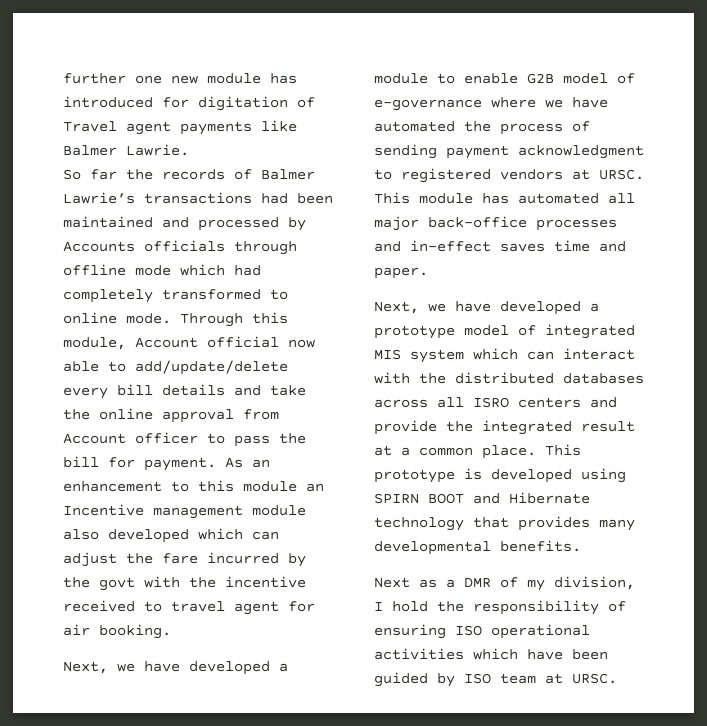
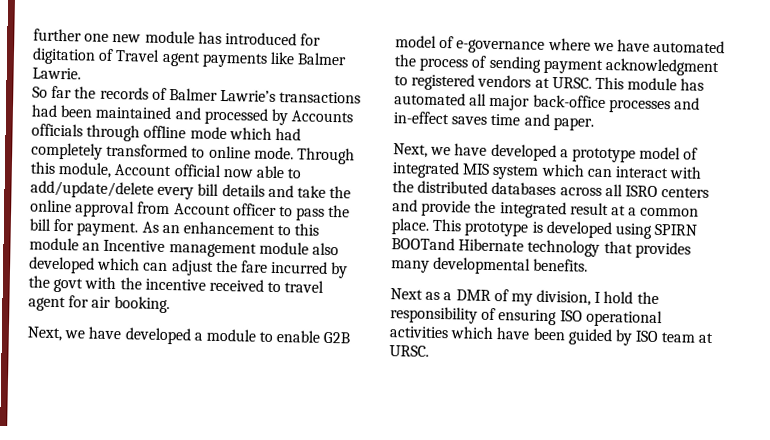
[428,493,500,504] BOOT and -> [391,237,455,251] BOOTand

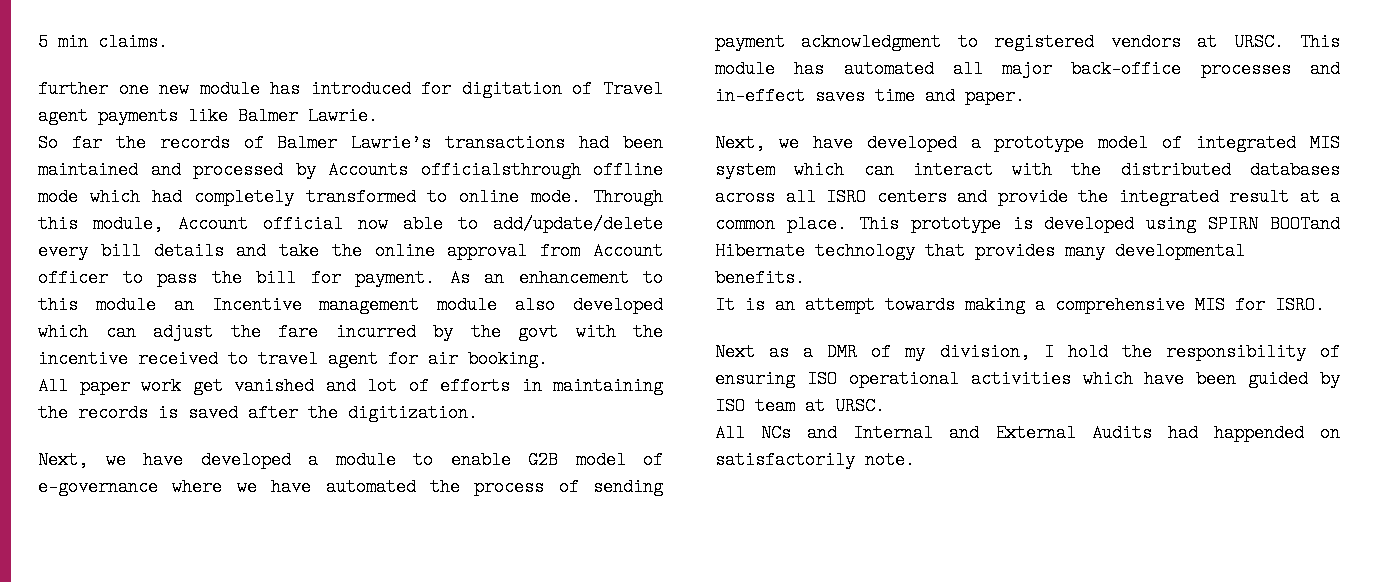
(33, 35) none -> [38,33,168,51] 5 min claims. //
[31,123,141,142] officials through -> [420,161,581,179] officialsthrough
(170, 305) none -> [38,377,663,395] [38,404,478,422] // All paper work get vanished and lot of efforts in maintaining the records is saved after the digitization.
(589, 265) none -> [715,296,1325,314] // It is an attempt towards making a comprehensive MIS for ISRO.
(429, 351) none -> [715,424,1340,442] [715,451,915,469] // All NCs and Internal and External Audits had happended on satisfactorily note.

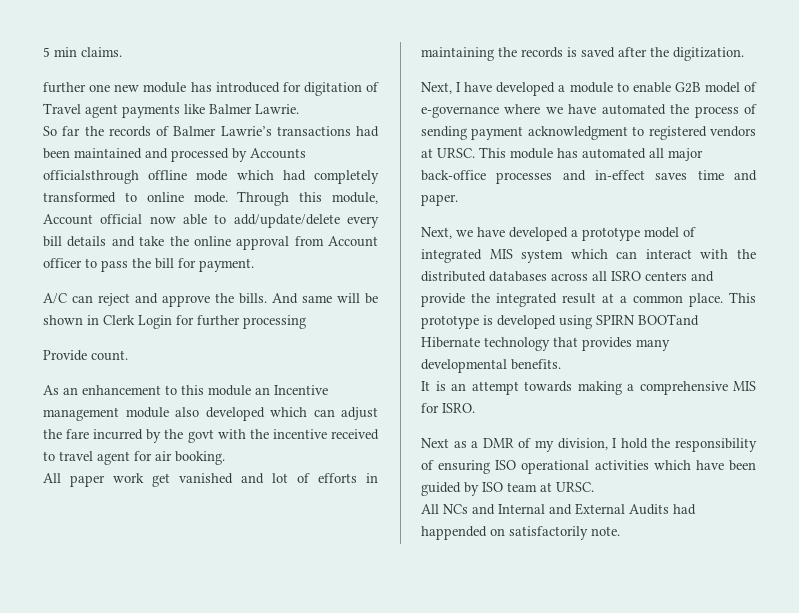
(435, 278) none -> [43,293,378,307] [43,315,306,329] [43,350,128,361] // A/C can reject and approve the bills. And same will be shown in Clerk Login for further processing // Provide count. //
[105,451,126,469] we -> [456,82,462,92] I

